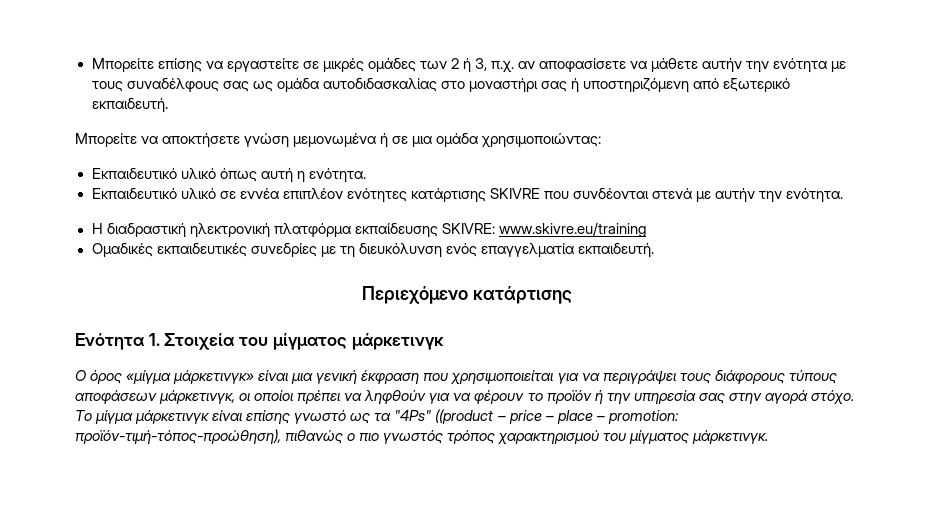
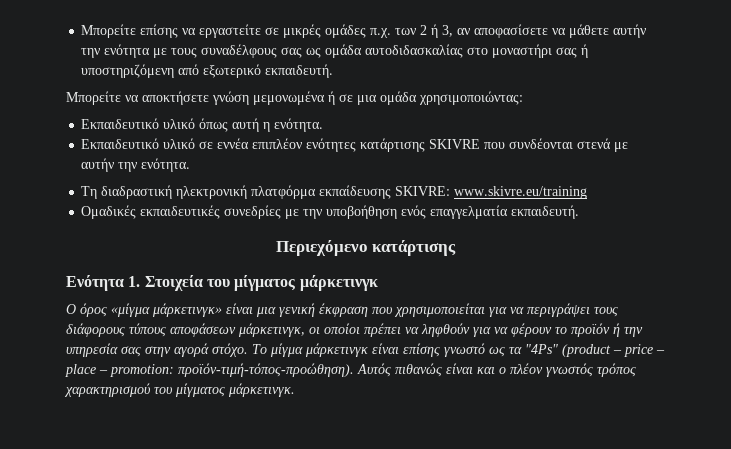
(416, 65) none -> [370,28,392,38] π.χ.
[491,61,515,73] π.χ. -> (454, 31) none
[91,223,103,234] Η -> [81,186,98,199] Τη
[339,243,442,258] τη διευκόλυνση -> [303,205,398,219] την υποβοήθηση
[435,409,494,424] ((product -> [562,344,611,357] (product
[75,429,380,445] προϊόν-τιμή-τόπος-προώθηση), πιθανώς ο πιο -> [178,363,543,377] προϊόν-τιμή-τόπος-προώθηση). Αυτός πιθανώς είναι και ο πλέον

